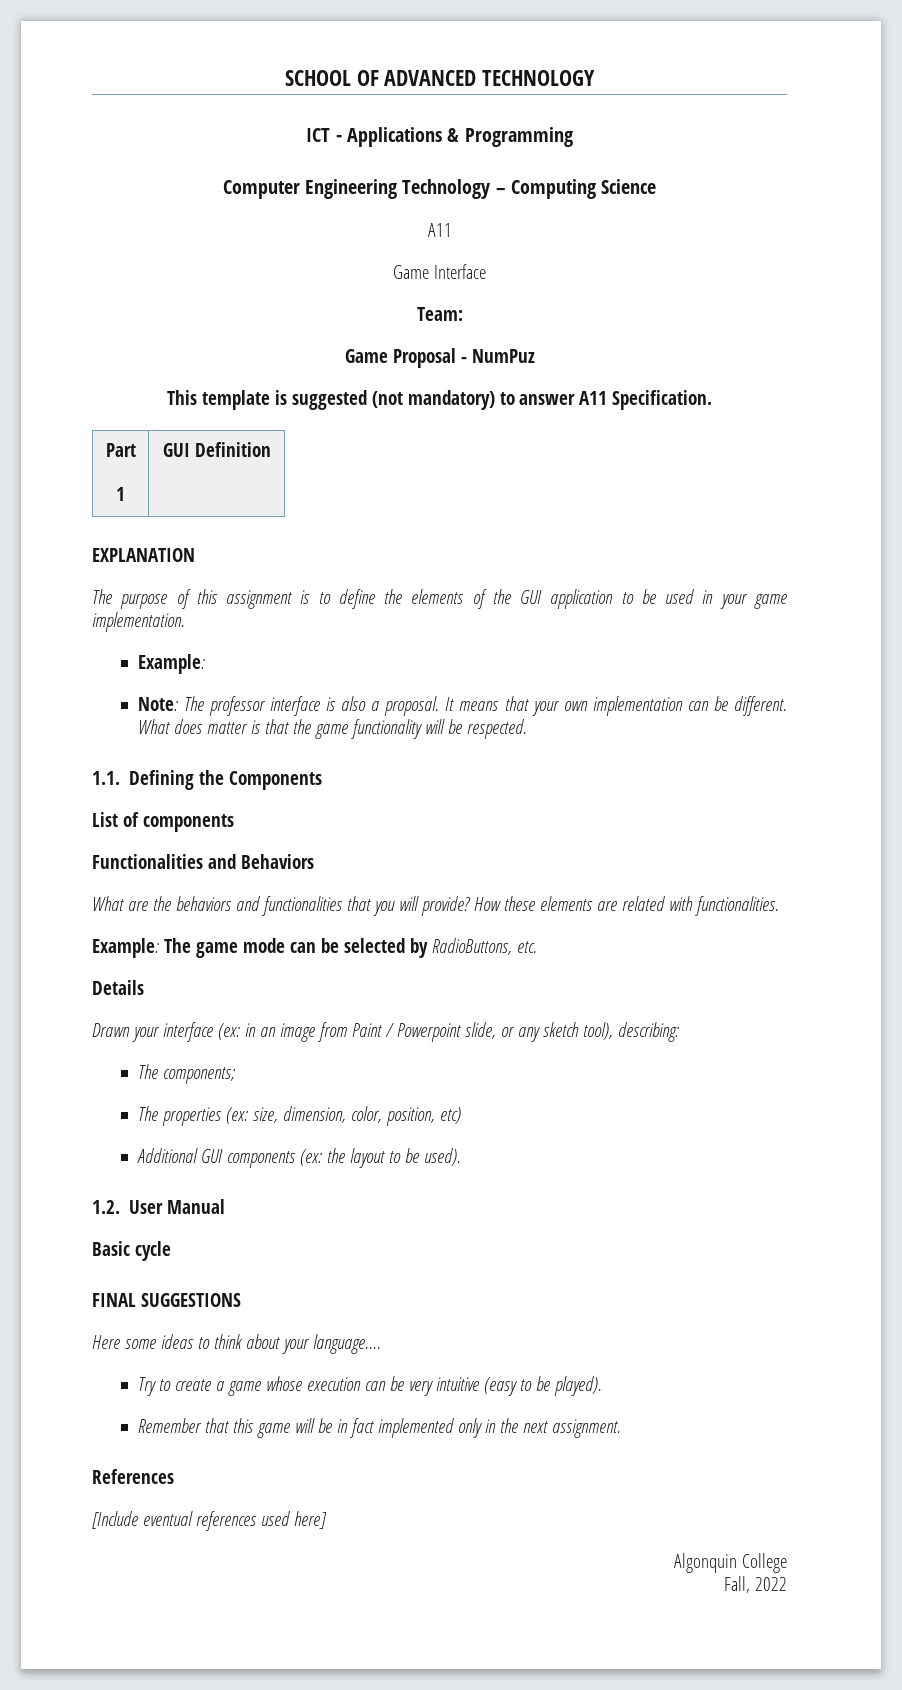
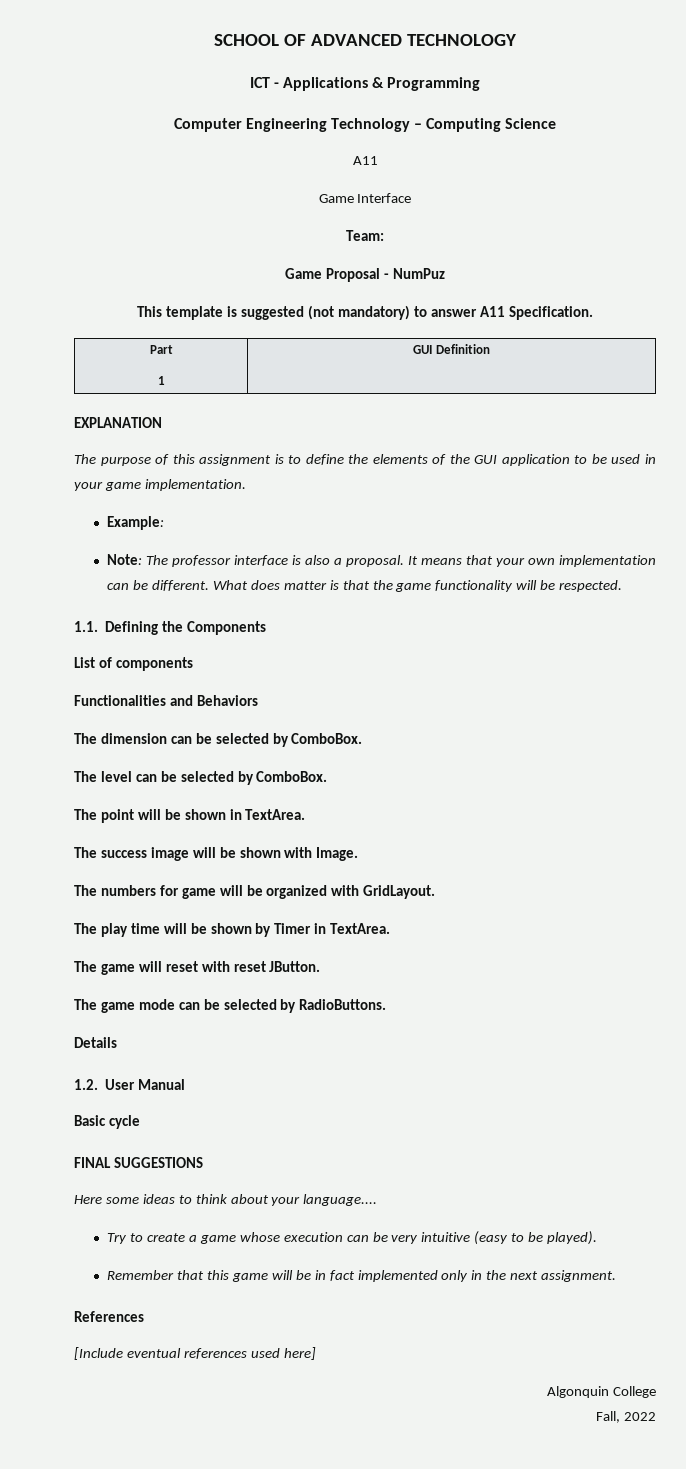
[92,896,779,916] [92,938,159,958] What are the behaviors and functionalities that you will provide? How these elements are related with functionalities. // Example: -> [74,733,363,747] [74,771,328,785] [74,809,306,823] [74,847,359,861] [74,885,436,899] [74,923,391,937] [74,961,321,975] The dimension can be selected by ComboBox. // The level can be selected by ComboBox. // The point will be shown in TextArea. // The success image will be shown with Image. // The numbers for game will be organized with GridLayout. // The play time will be shown by Timer in TextArea. // The game will reset with reset JButton. //
[431,938,537,955] RadioButtons, etc. -> [299,999,387,1010] RadioButtons.
[92,1022,679,1042] [137,1064,236,1084] [137,1106,461,1126] [136,1148,461,1168] // Drawn your interface (ex: in an image from Paint / Powerpoint slide, or any sketch tool), describing: // The components; // The properties (ex: size, dimension, color, position, etc) // Additional GUI components (ex: the layout to be used). -> (117, 1042) none

